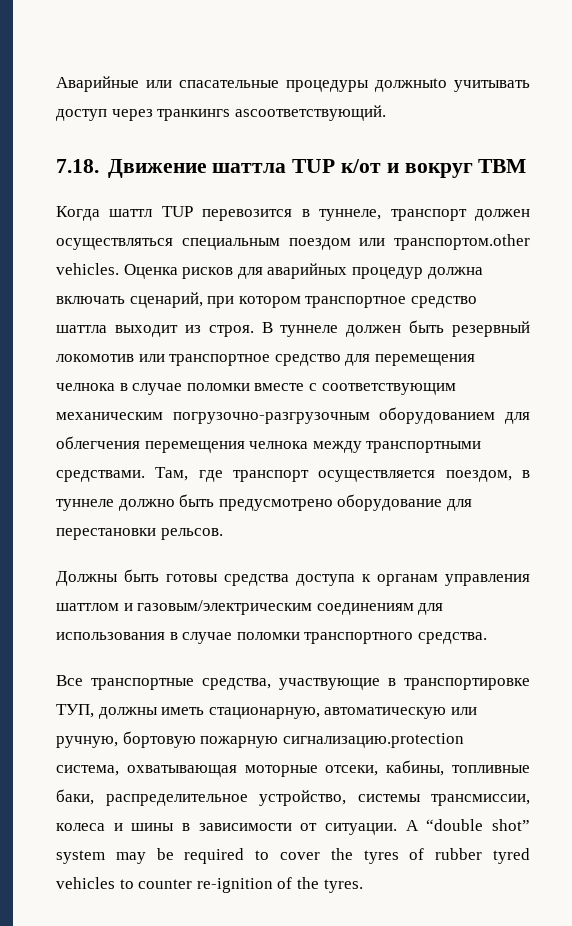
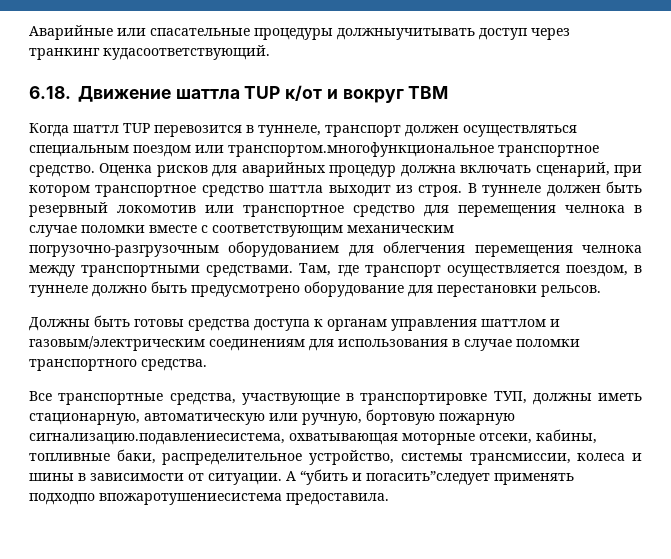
[375,78,530,92] [56,105,386,121] [56,159,99,173] должныto учитывать доступ через транкингs asсоответствующий. // 7.18. -> [337,28,570,40] [29,45,270,60] [29,86,71,99] должныучитывать доступ через транкинг кудасоответствующий. // 6.18.
[394,234,530,250] [56,263,119,275] транспортом.other vehicles. -> [228,142,599,157] [29,165,95,177] транспортом.многофункциональное транспортное средство.
[282,733,464,748] [56,765,119,776] сигнализацию.protection система, -> [29,433,285,445] сигнализацию.подавлениесистема,
[426,819,530,831] [56,848,530,864] [56,877,363,893] “double shot” system may be required to cover the tyres of rubber tyred vehicles to counter re-ignition of the tyres. -> [300,469,574,485] [29,493,389,505] “убить и погасить”следует применять подходпо впожаротушениесистема предоставила.

